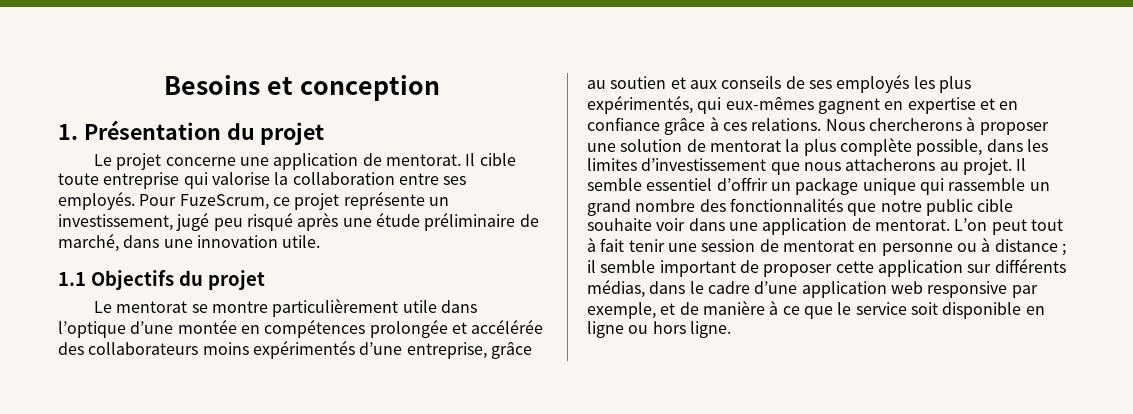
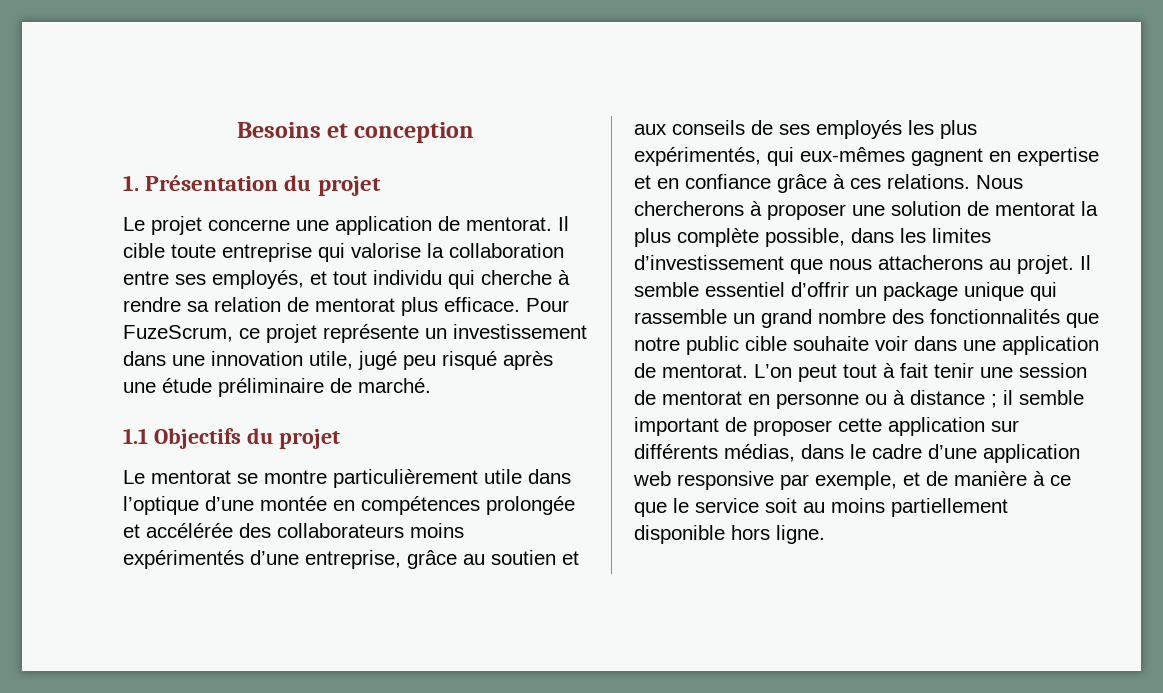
[58,191,135,210] employés. -> [212,270,570,289] [123,297,520,316] employés, et tout individu qui cherche à rendre sa relation de mentorat plus efficace.
[58,214,173,231] investissement, -> [453,324,587,339] [123,351,353,369] investissement dans une innovation utile,
[58,233,321,252] marché, dans une innovation utile. -> [358,378,431,393] marché.
[942,302,1045,319] [587,321,649,338] disponible en ligne ou -> [803,498,1008,517] [634,525,725,544] au moins partiellement disponible

